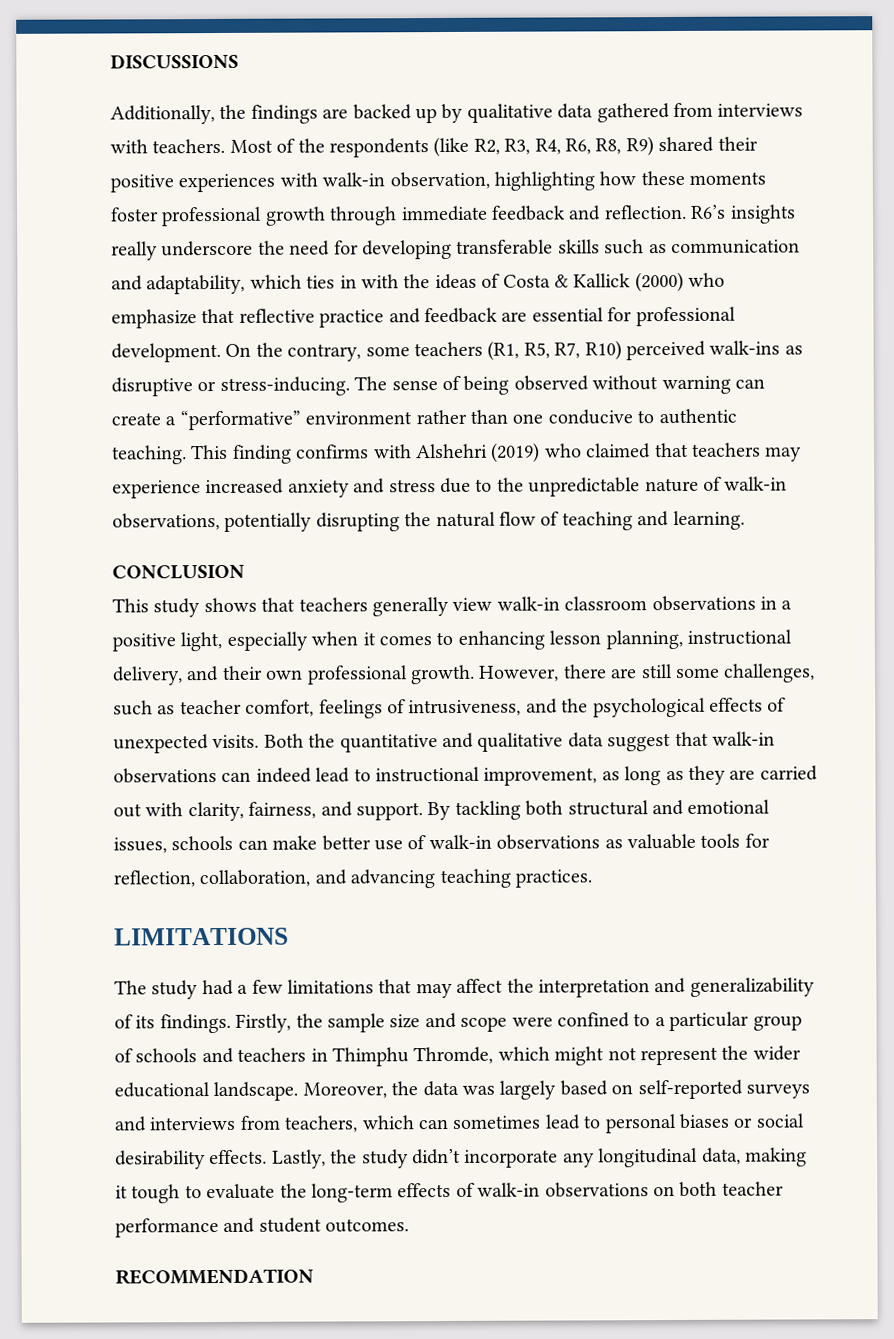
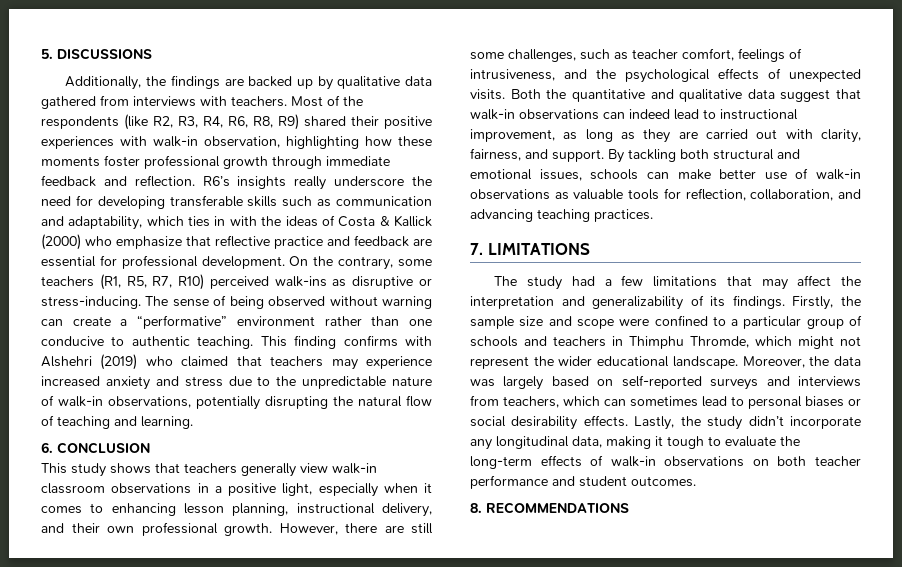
(110, 61) none -> [41,49,53,59] 5.
(745, 520) none -> [41,442,53,453] 6.
(592, 878) none -> [470,243,483,255] 7.
[115,1268,314,1285] RECOMMENDATION -> [470,502,629,514] 8. RECOMMENDATIONS

